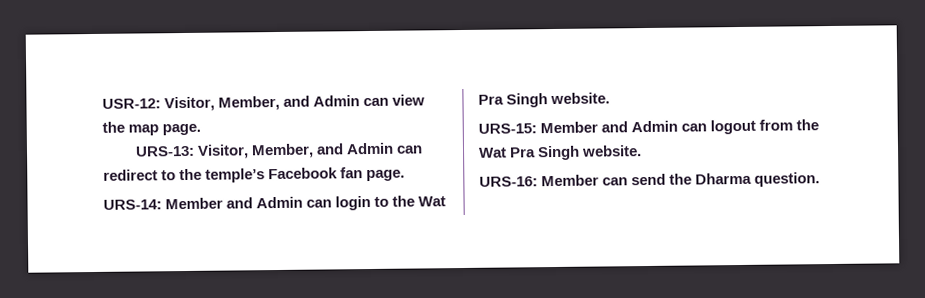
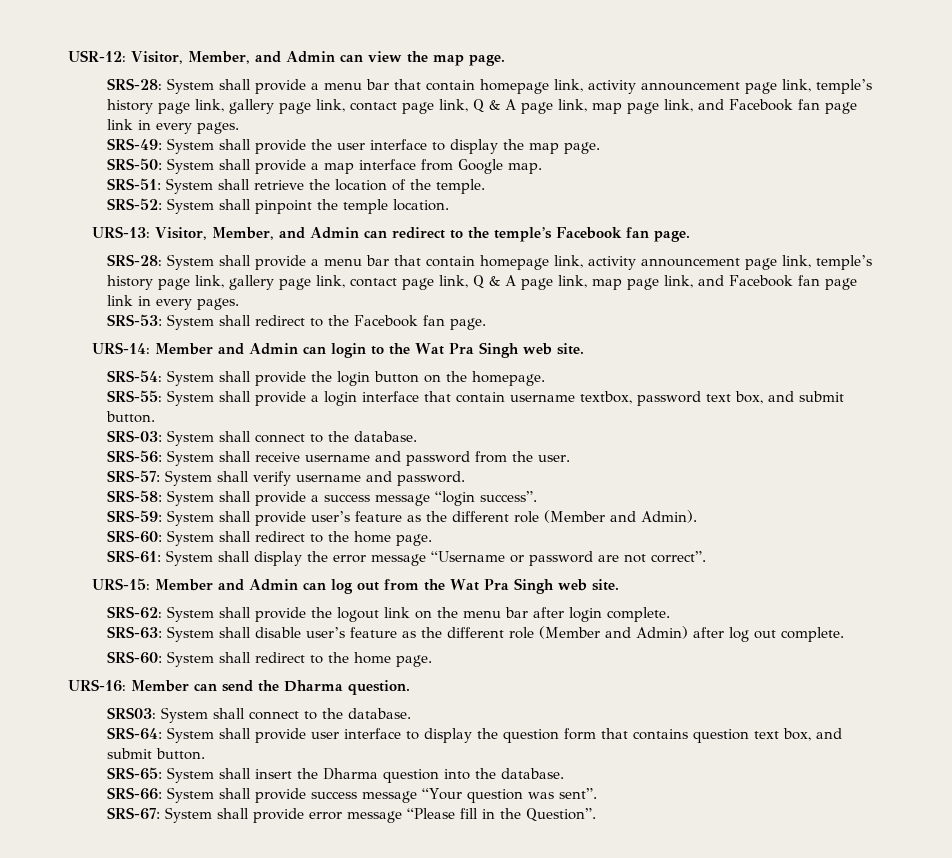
(202, 129) none -> [107,78,873,94] [107,99,858,114] [107,119,240,134] [107,138,601,154] [107,158,543,174] [107,178,486,194] [107,198,450,214] // SRS-28: System shall provide a menu bar that contain homepage link, activity announcement page link, temple’s history page link, gallery page link, contact page link, Q & A page link, map page link, and Facebook fan page link in every pages. // SRS-49: System shall provide the user interface to display the map page. // SRS-50: System shall provide a map interface from Google map. // SRS-51: System shall retrieve the location of the temple. // SRS-52: System shall pinpoint the temple location.
(406, 175) none -> [107,254,873,270] [107,275,858,290] [107,295,240,310] [107,314,487,330] // SRS-28: System shall provide a menu bar that contain homepage link, activity announcement page link, temple’s history page link, gallery page link, contact page link, Q & A page link, map page link, and Facebook fan page link in every pages. // SRS-53: System shall redirect to the Facebook fan page.
[550,92,611,105] website. -> [523,343,585,355] [107,370,546,386] [107,390,845,406] [106,411,156,423] [107,430,418,446] [107,450,571,466] [107,470,466,486] [107,490,538,506] [107,510,698,526] [107,530,433,546] [107,550,707,566] web site. // SRS-54: System shall provide the login button on the homepage. // SRS-55: System shall provide a login interface that contain username textbox, password text box, and submit button. // SRS-03: System shall connect to the database. // SRS-56: System shall receive username and password from the user. // SRS-57: System shall verify username and password. // SRS-58: System shall provide a success message “login success”. // SRS-59: System shall provide user’s feature as the different role (Member and Admin). // SRS-60: System shall redirect to the home page. // SRS-61: System shall display the error message “Username or password are not correct”.
[710,119,757,135] logout -> [331,579,380,594] log out
[581,145,643,157] website. -> [558,579,620,591] [107,606,671,622] [107,626,845,642] [107,651,433,667] web site. // SRS-62: System shall provide the logout link on the menu bar after login complete. // SRS-63: System shall disable user’s feature as the different role (Member and Admin) after log out complete. // SRS-60: System shall redirect to the home page.
(821, 179) none -> [107,707,412,723] [107,727,843,743] [107,748,206,760] [107,767,565,783] [107,787,598,803] [107,807,597,823] // SRS03: System shall connect to the database. // SRS-64: System shall provide user interface to display the question form that contains question text box, and submit button. // SRS-65: System shall insert the Dharma question into the database. // SRS-66: System shall provide success message “Your question was sent”. // SRS-67: System shall provide error message “Please fill in the Question”.

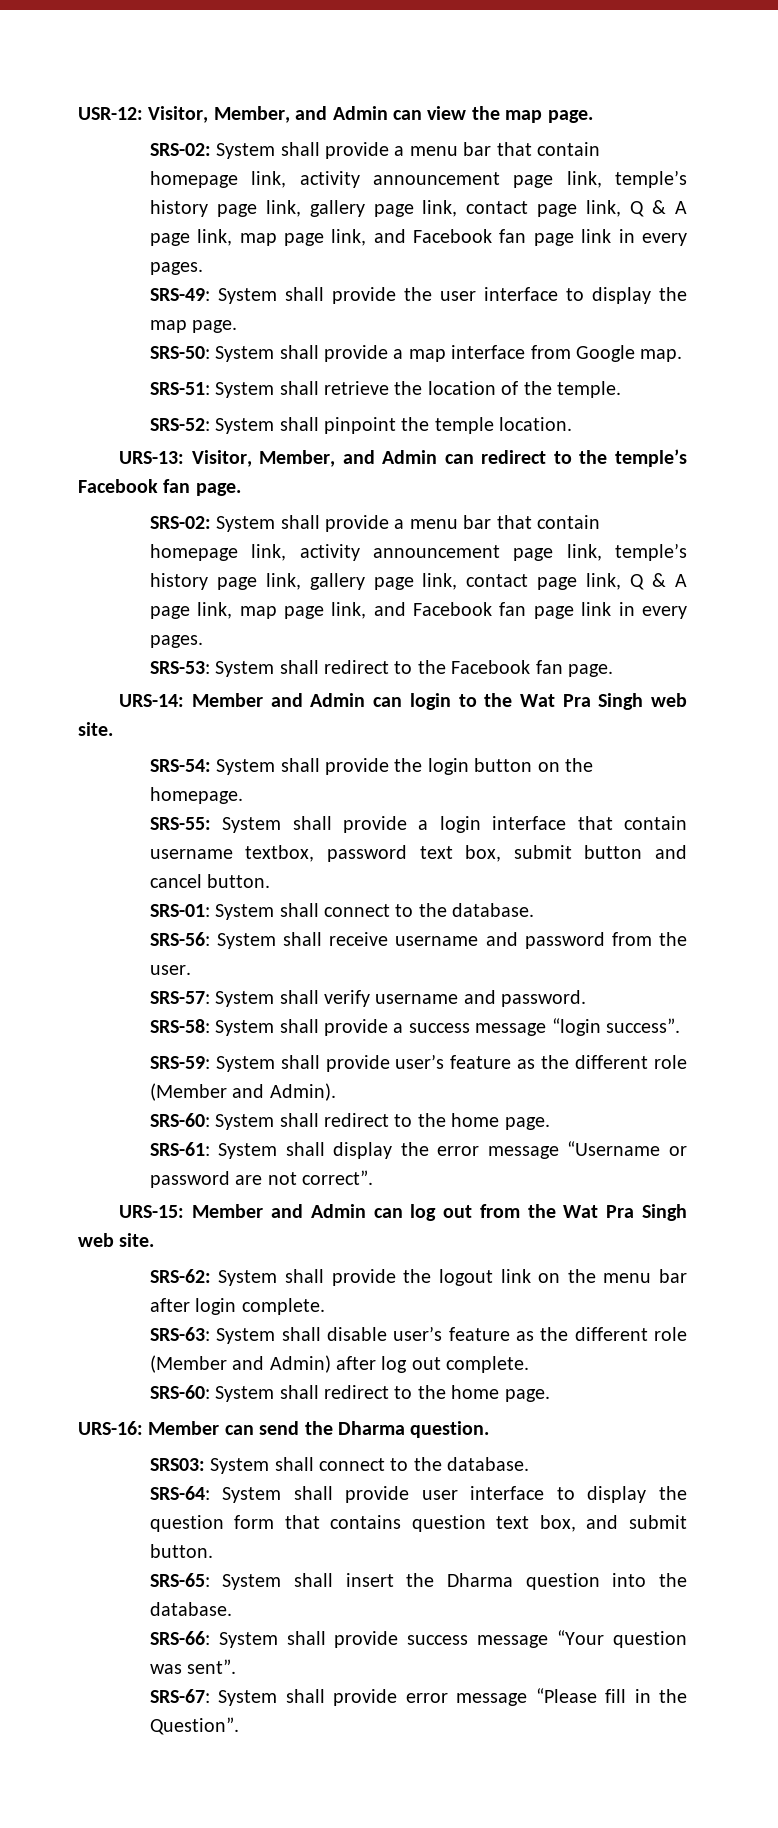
[107,78,163,90] SRS-28: -> [149,143,211,156] SRS-02:
[107,254,163,266] SRS-28: -> [149,516,211,529] SRS-02:
[768,391,845,402] [106,411,156,423] [107,430,163,442] and submit button. // SRS-03: -> [513,845,687,859] [149,874,271,888] [149,904,210,917] submit button and cancel button. // SRS-01:

